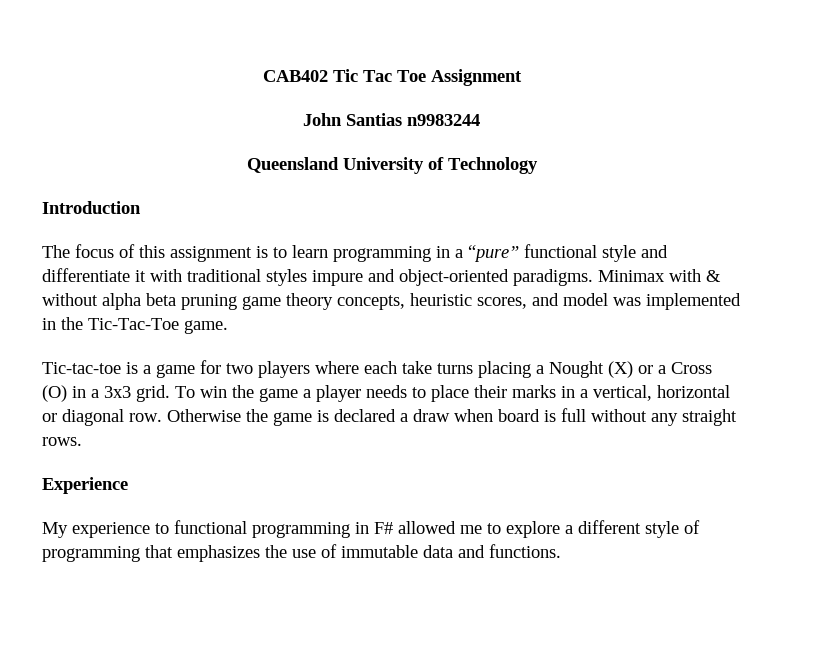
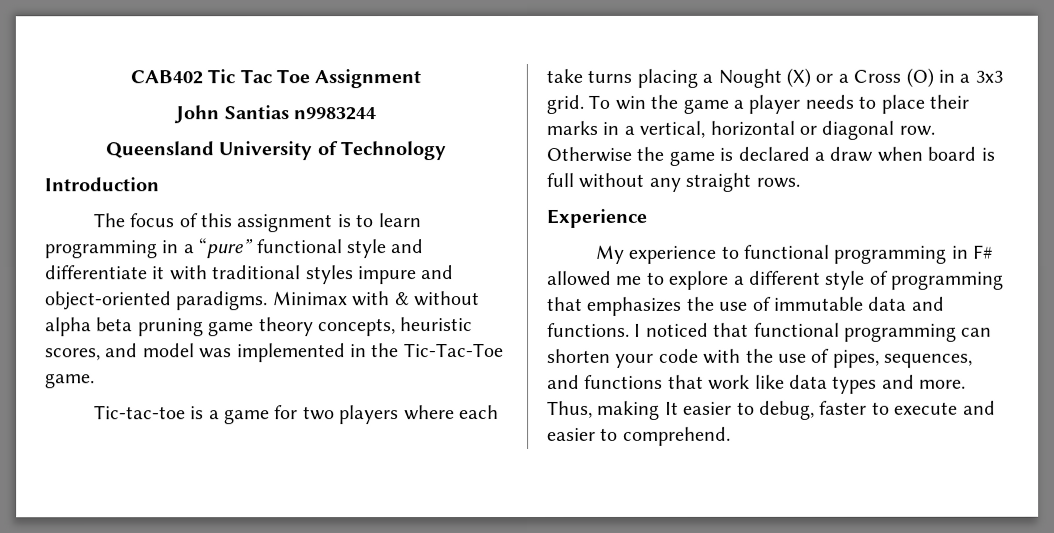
(561, 551) none -> [634,322,993,342] [547,348,974,368] [547,374,967,394] [547,400,996,420] [547,426,731,446] I noticed that functional programming can shorten your code with the use of pipes, sequences, and functions that work like data types and more. Thus, making It easier to debug, faster to execute and easier to comprehend.

